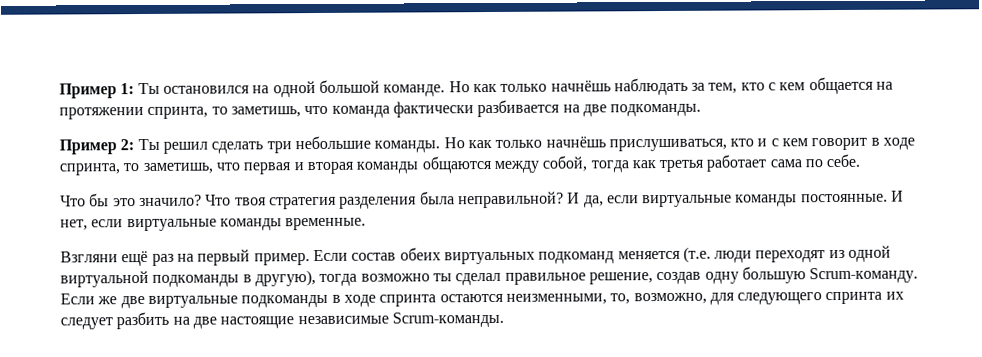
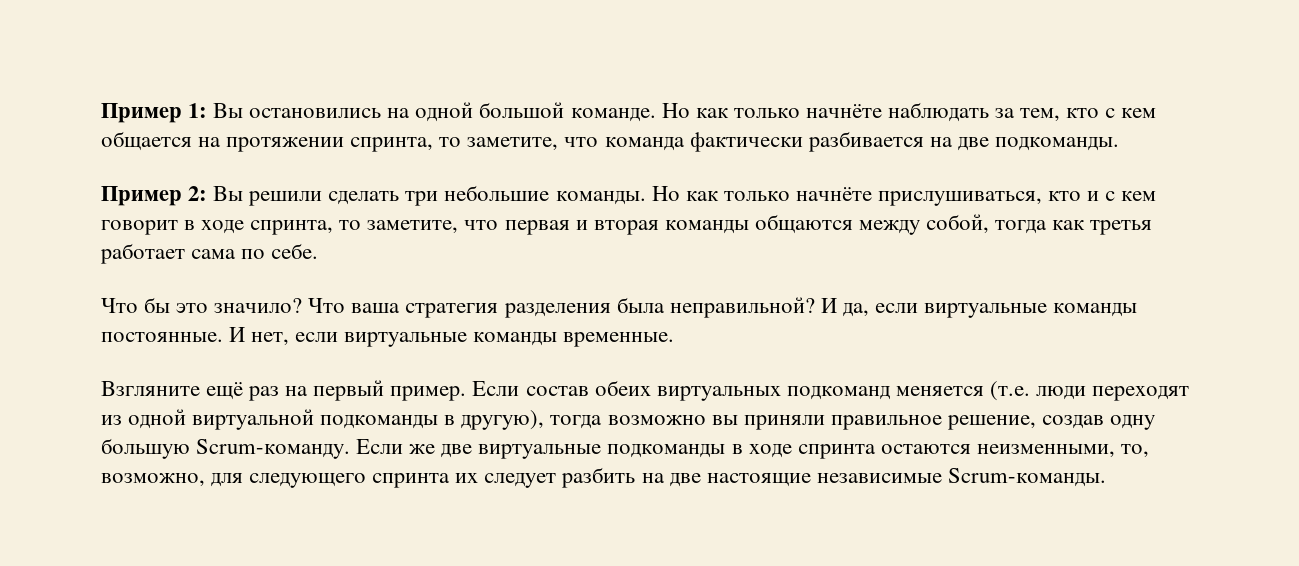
[137,82,250,95] Ты остановился -> [213,103,382,118] Вы остановились
[550,80,611,92] начнёшь -> [805,104,882,118] начнёте
[230,106,301,118] заметишь, -> [467,137,559,151] заметите,
[137,138,208,154] Ты решил -> [213,186,323,206] Вы решили
[545,136,606,148] начнёшь -> [795,187,872,201] начнёте
[142,162,213,175] заметишь, -> [367,220,459,234] заметите,
[234,197,267,206] твоя -> [351,303,401,313] ваша
[60,251,118,263] Взгляни -> [101,381,200,396] Взгляните
[432,272,502,286] ты сделал -> [711,415,825,430] вы приняли

